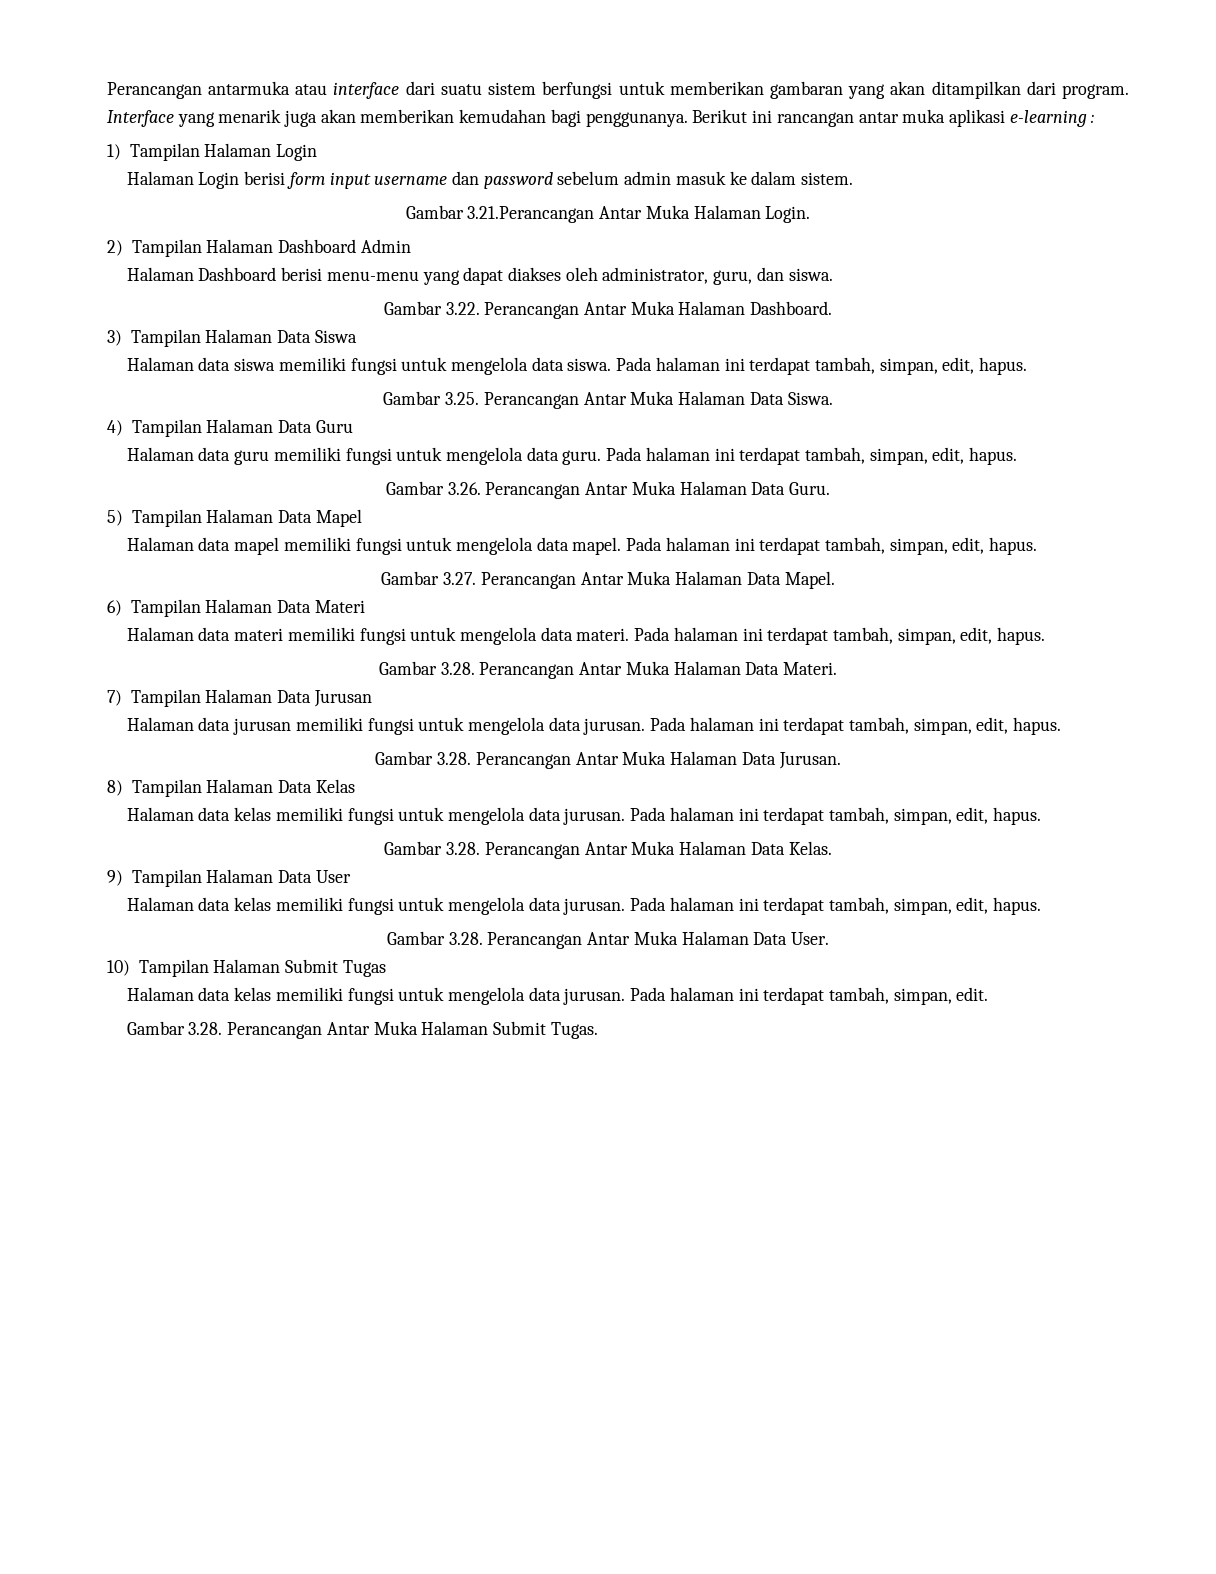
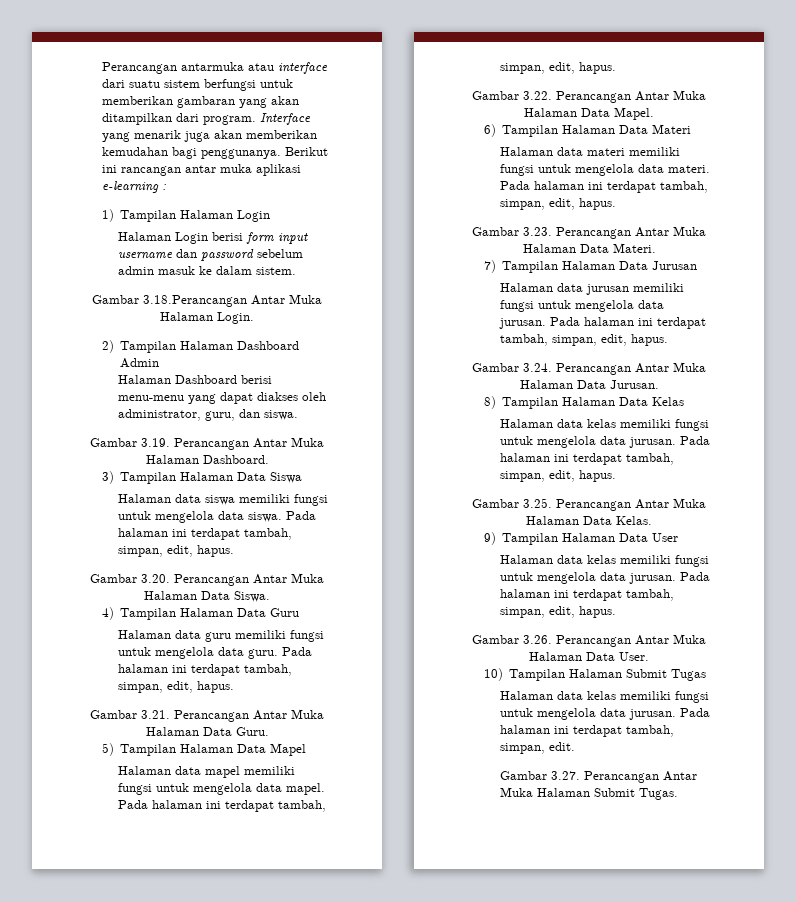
[467,206,595,223] 3.21.Perancangan -> [143,295,247,307] 3.18.Perancangan
[445,302,480,315] 3.22. -> [141,438,170,447] 3.19.
[445,392,480,405] 3.25. -> [141,574,170,583] 3.20.
[447,482,481,495] 3.26. -> [141,710,170,719] 3.21.
[443,572,477,585] 3.27. -> [523,91,552,100] 3.22.
[440,662,475,675] 3.28. -> [523,227,552,236] 3.23.
[437,752,472,765] 3.28. -> [523,363,552,372] 3.24.
[446,842,481,855] 3.28. -> [523,498,552,508] 3.25.
[448,932,483,945] 3.28. -> [523,635,552,644] 3.26.
[188,1022,223,1035] 3.28. -> [550,771,580,780] 3.27.

